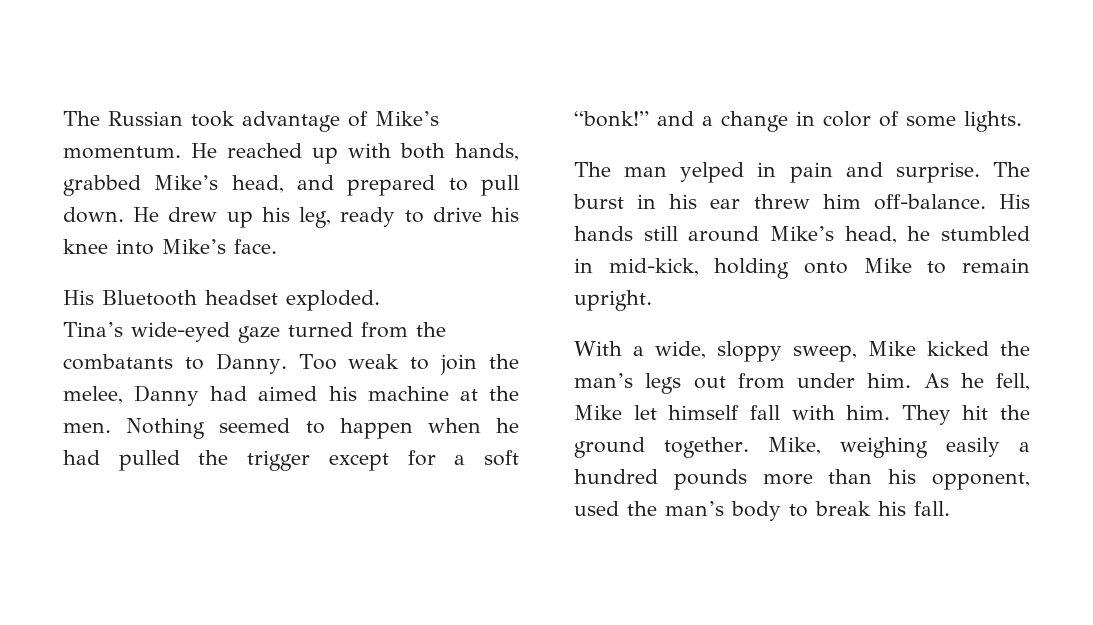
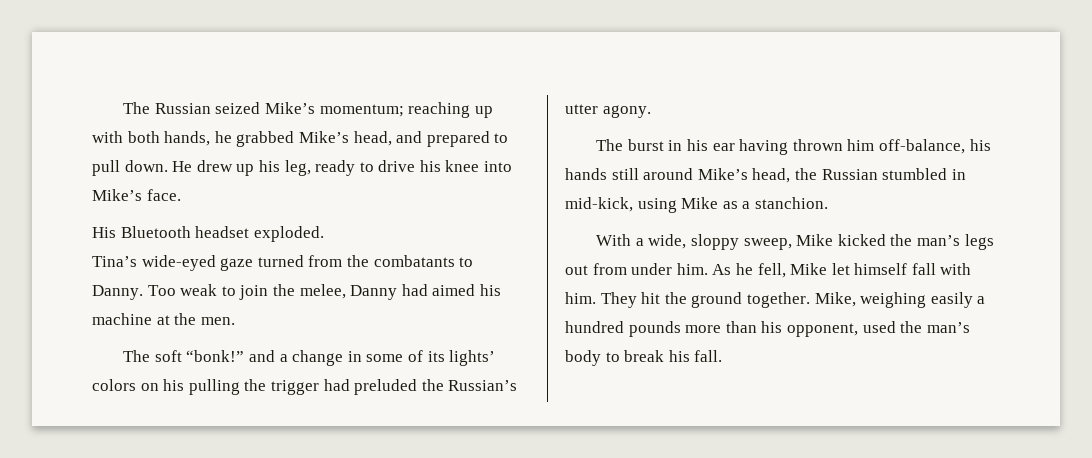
[191,111,439,132] [63,143,302,159] took advantage of Mike’s momentum. He reached -> [215,102,471,118] seized Mike’s momentum; reaching
(519, 152) none -> [214,131,232,143] he
[126,418,519,439] [63,450,466,471] Nothing seemed to happen when he had pulled the trigger except for a -> [123,350,151,362] // The
[823,111,1022,132] [574,162,1030,183] [573,194,1030,210] color of some lights. // The man yelped in pain and surprise. The burst in his ear threw him off-balance. His -> [366,350,496,366] [92,379,518,395] [565,104,651,118] [596,139,991,155] some of its lights’ colors on his pulling the trigger had preluded the Russian’s utter agony. // The burst in his ear having thrown him off-balance, his
[907,226,931,241] he -> [794,168,878,180] the Russian
[714,258,1030,279] [574,290,652,311] holding onto Mike to remain upright. -> [637,197,828,213] using Mike as a stanchion.

